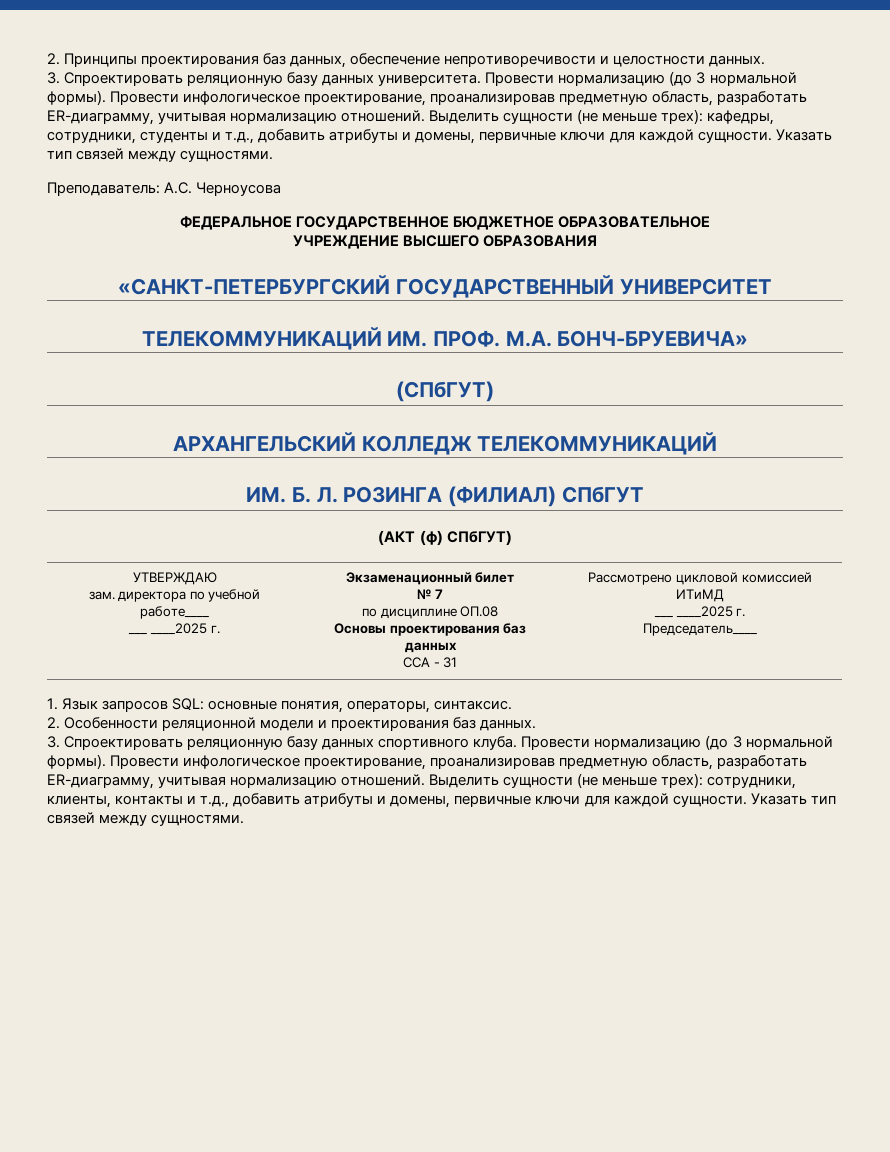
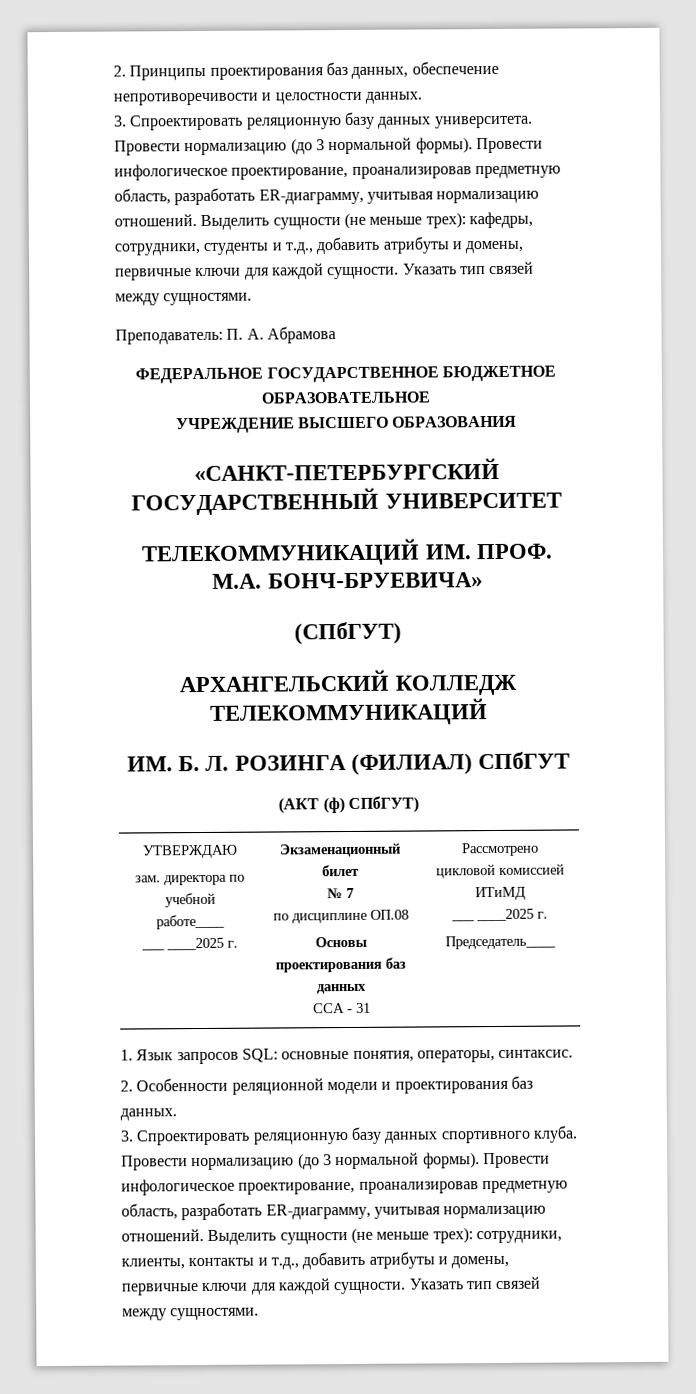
[164,182,282,196] А.С. Черноусова -> [226,326,336,344] П. А. Абрамова

